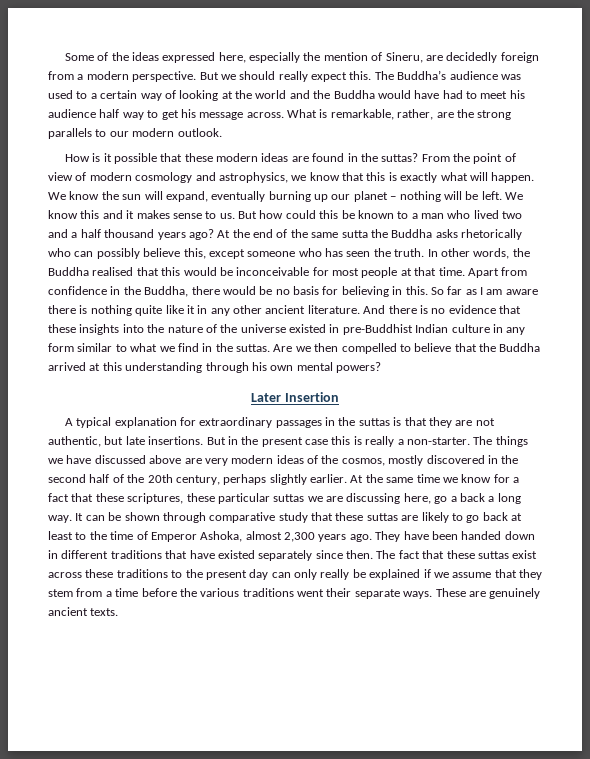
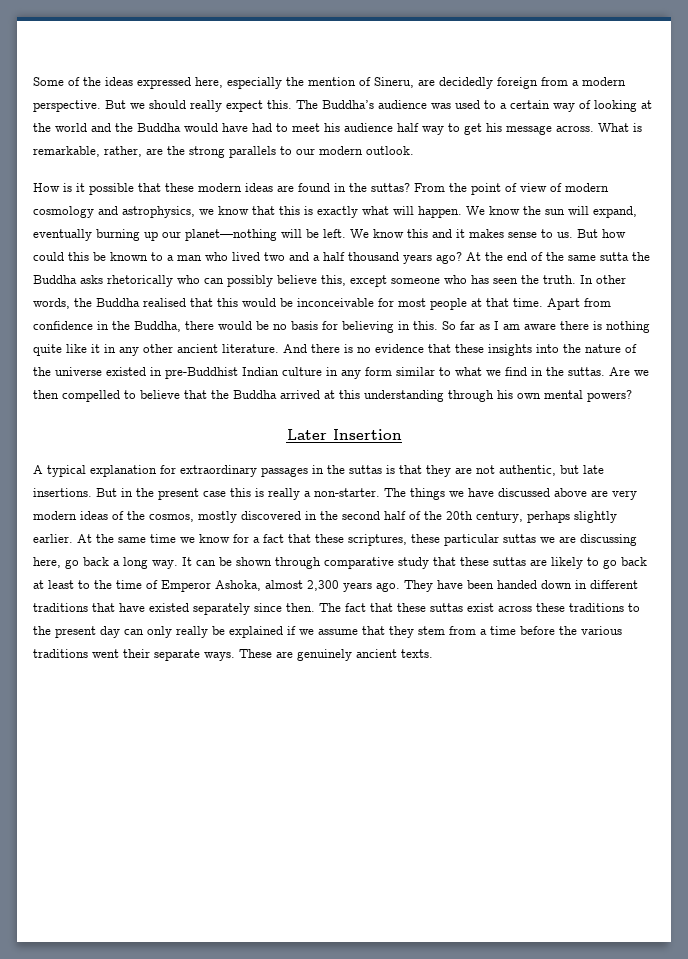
[353,191,441,202] planet – nothing -> [185,229,277,241] planet—nothing
[450,496,457,502] a -> (79, 564) none

